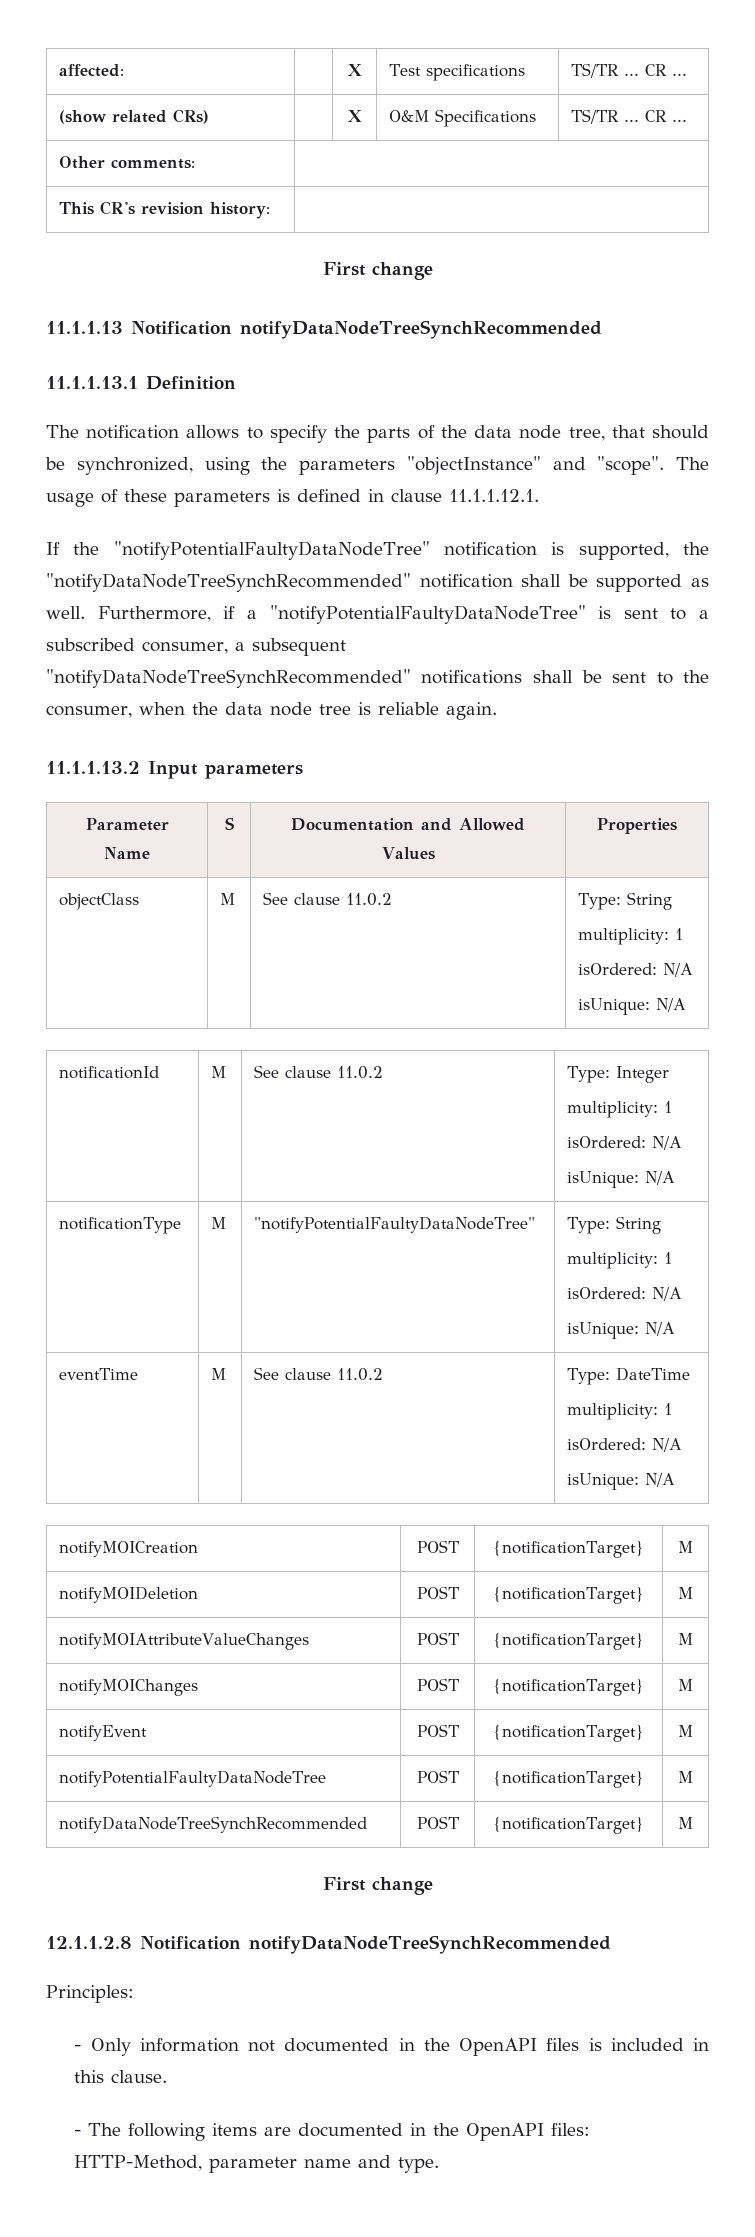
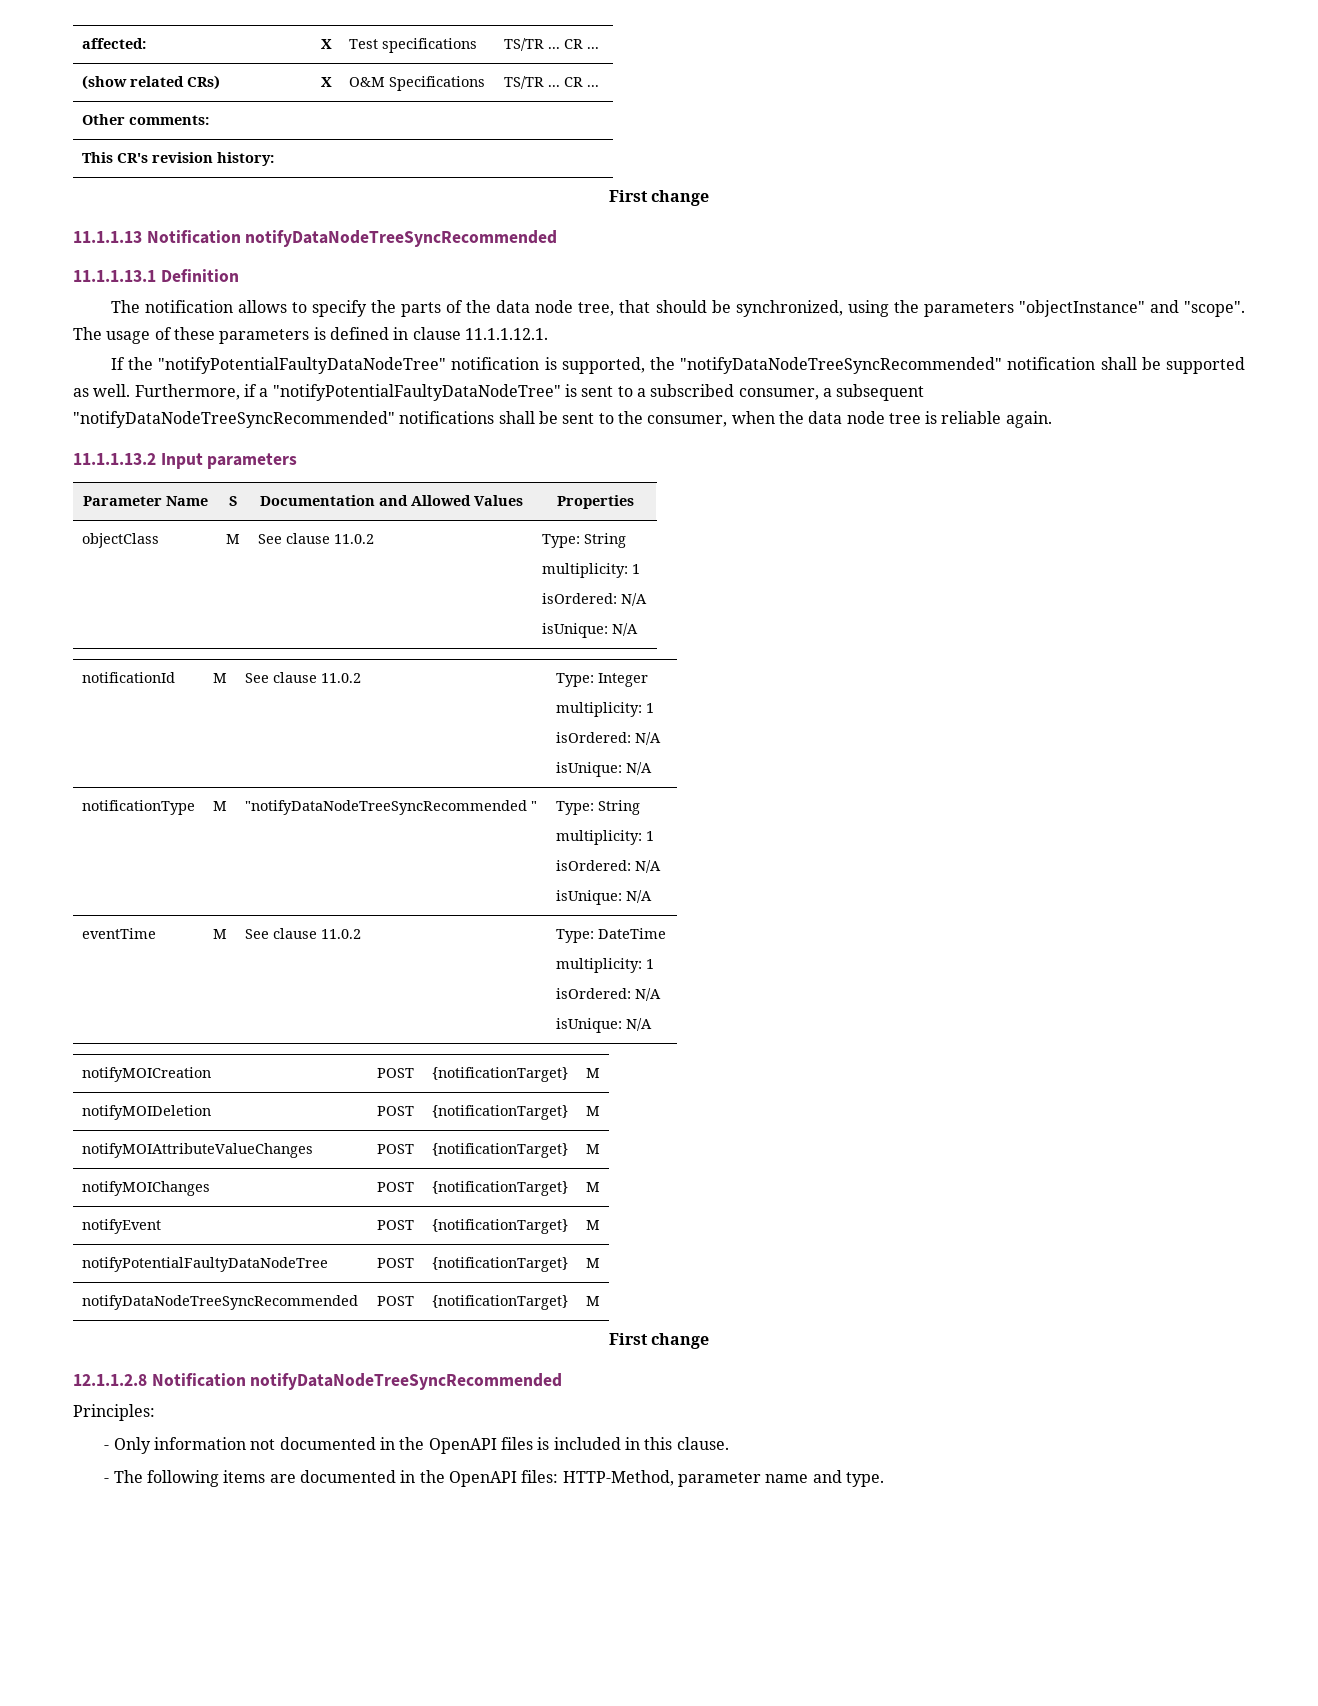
[240,320,602,339] notifyDataNodeTreeSynchRecommended -> [245,230,558,247] notifyDataNodeTreeSyncRecommended
[46,573,411,592] "notifyDataNodeTreeSynchRecommended" -> [680,357,1003,374] "notifyDataNodeTreeSyncRecommended"
[46,669,411,688] "notifyDataNodeTreeSynchRecommended" -> [73,411,395,428] "notifyDataNodeTreeSyncRecommended"
[254,1216,536,1233] "notifyPotentialFaultyDataNodeTree" -> [244,800,537,815] "notifyDataNodeTreeSyncRecommended "
[59,1816,368,1833] notifyDataNodeTreeSynchRecommended -> [81,1295,358,1310] notifyDataNodeTreeSyncRecommended
[249,1935,611,1954] notifyDataNodeTreeSynchRecommended -> [250,1373,563,1390] notifyDataNodeTreeSyncRecommended

